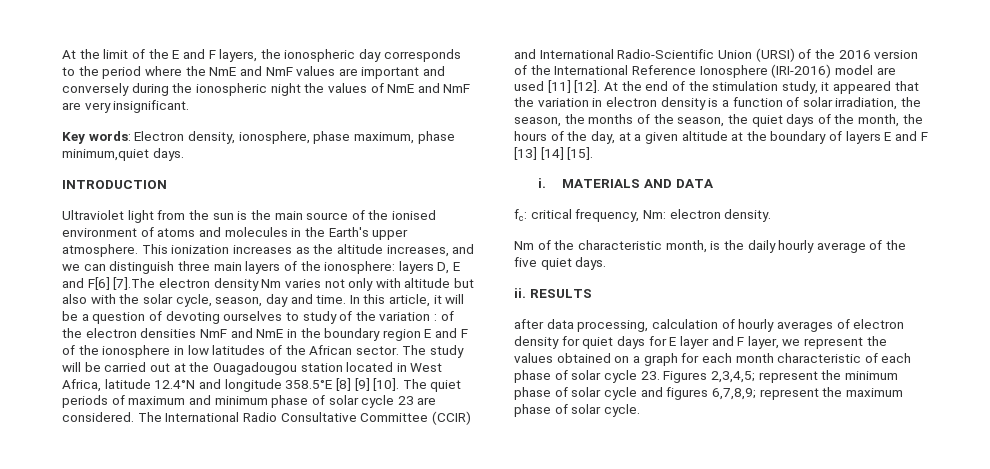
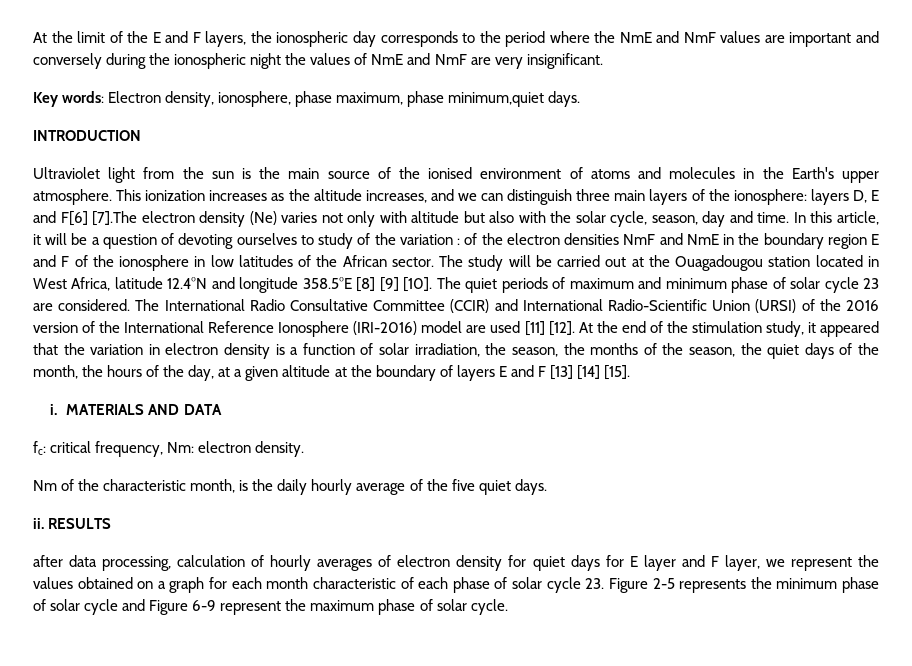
[261,279,282,288] Nm -> [249,211,277,225] (Ne)
[663,371,818,383] Figures 2,3,4,5; represent -> [608,578,747,593] Figure 2-5 represents
[666,387,756,400] figures 6,7,8,9; -> [149,600,217,615] Figure 6-9

